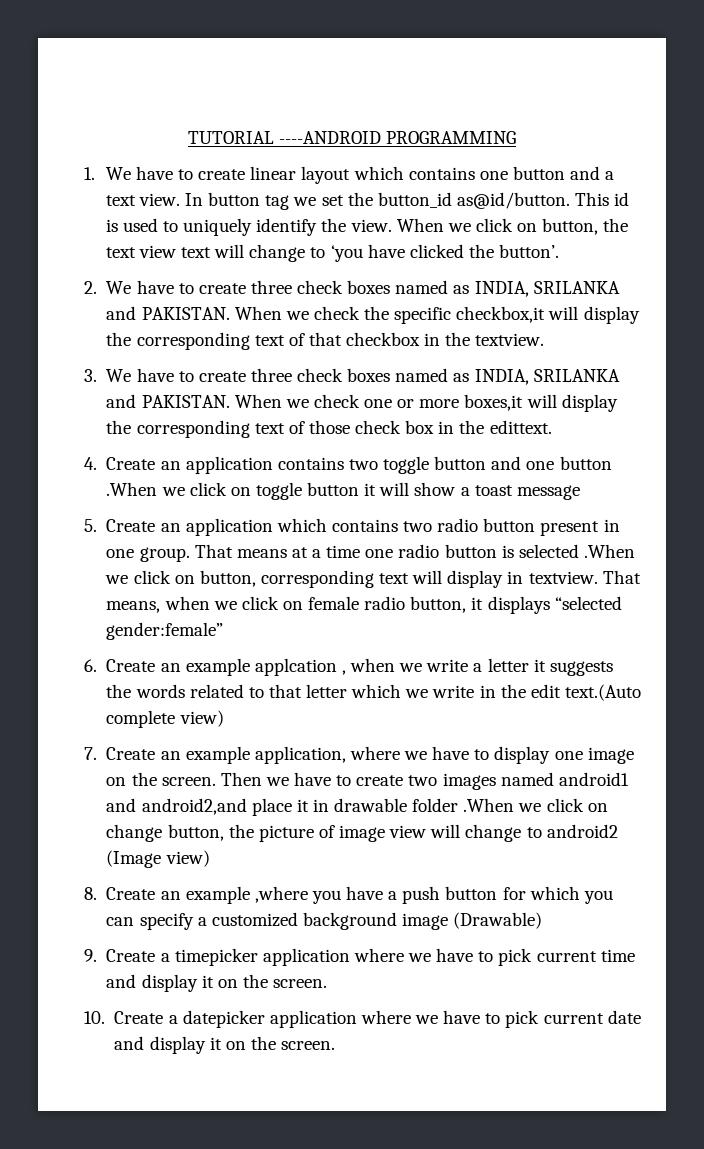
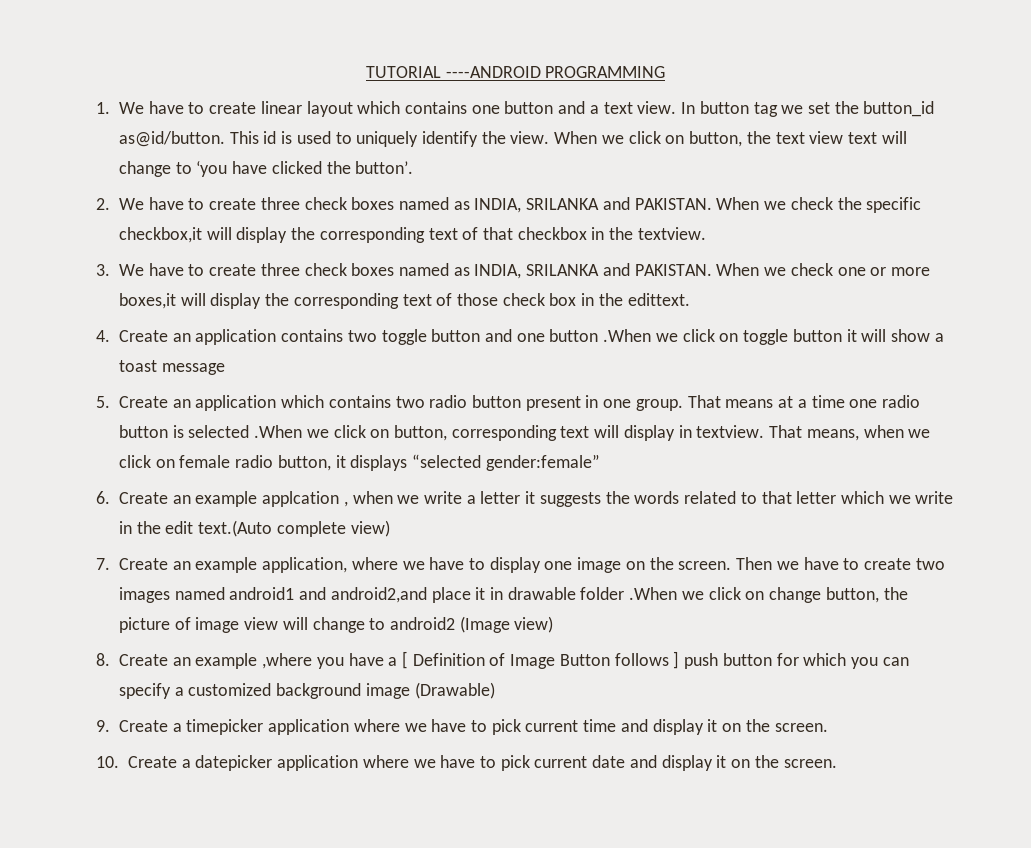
(398, 895) none -> [401,651,680,669] [ Definition of Image Button follows ]

